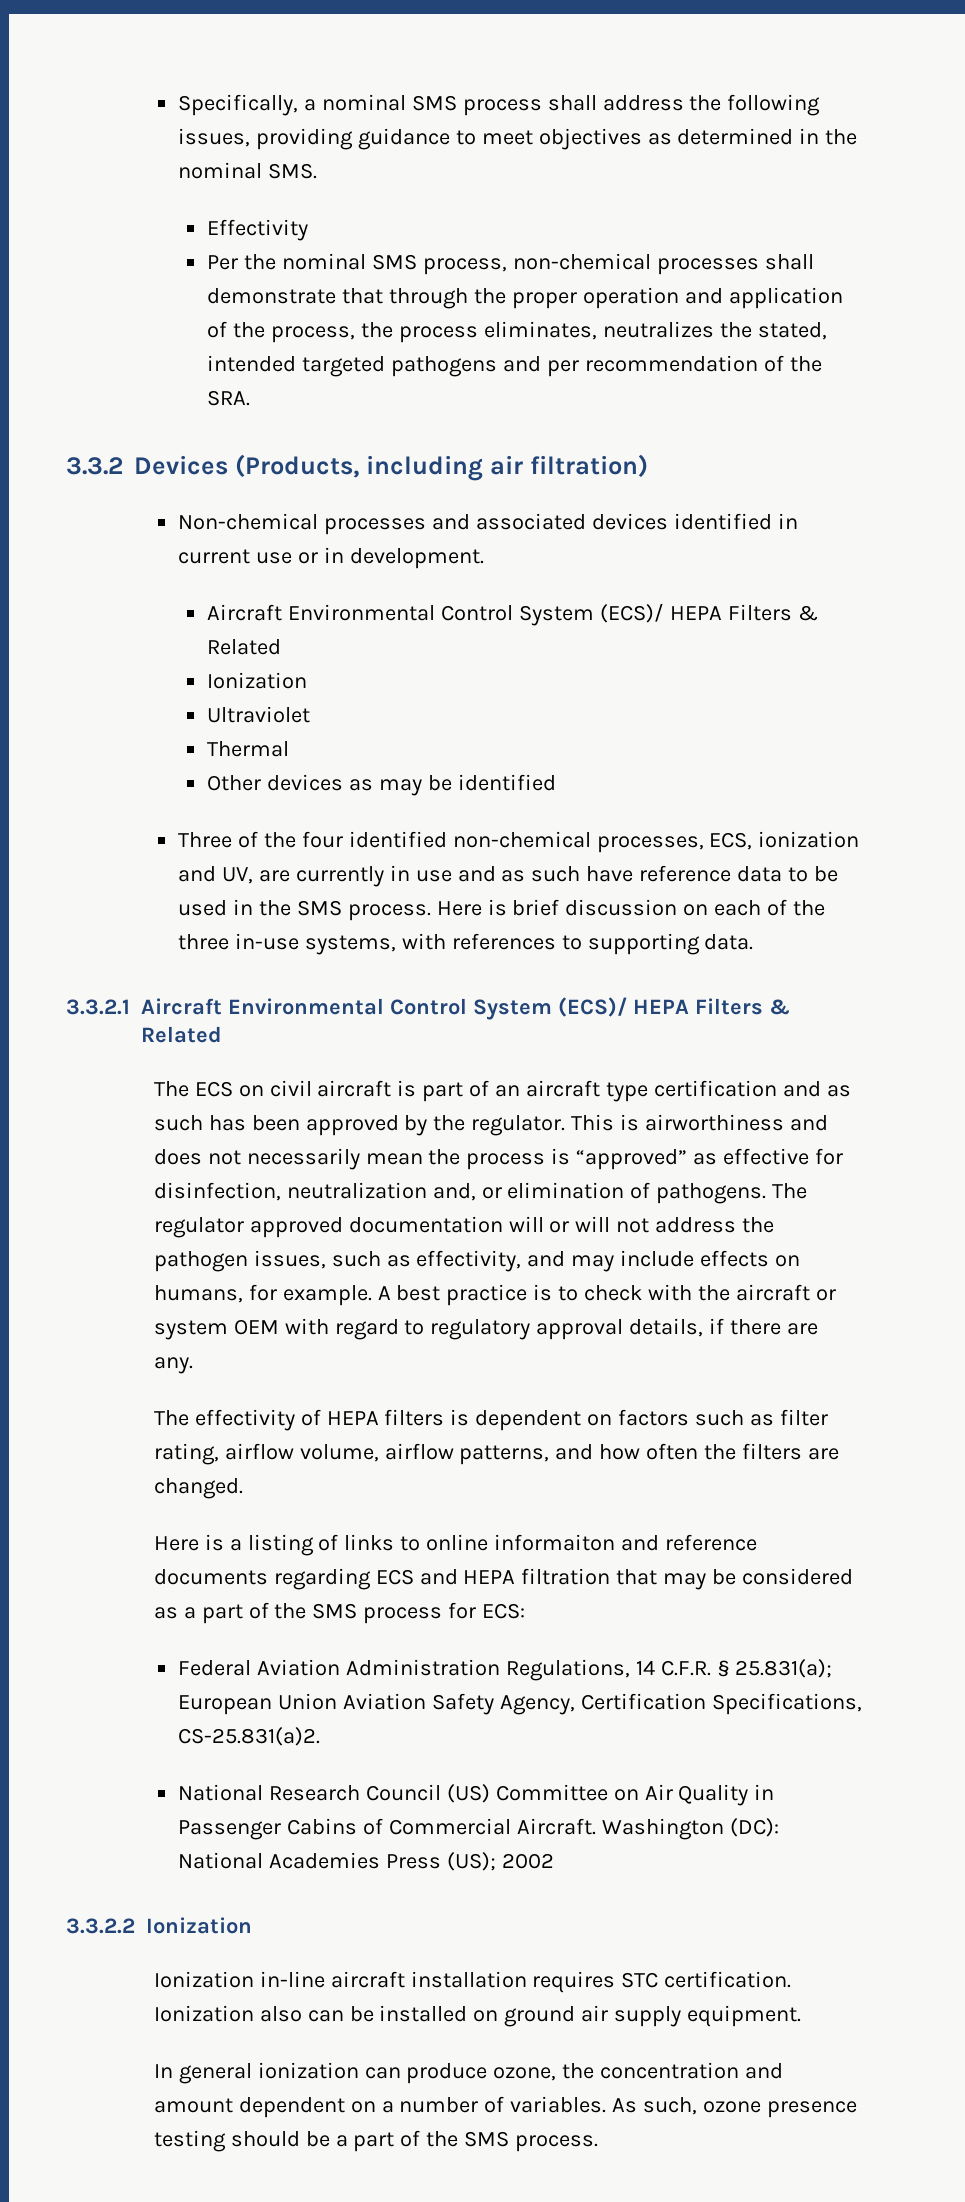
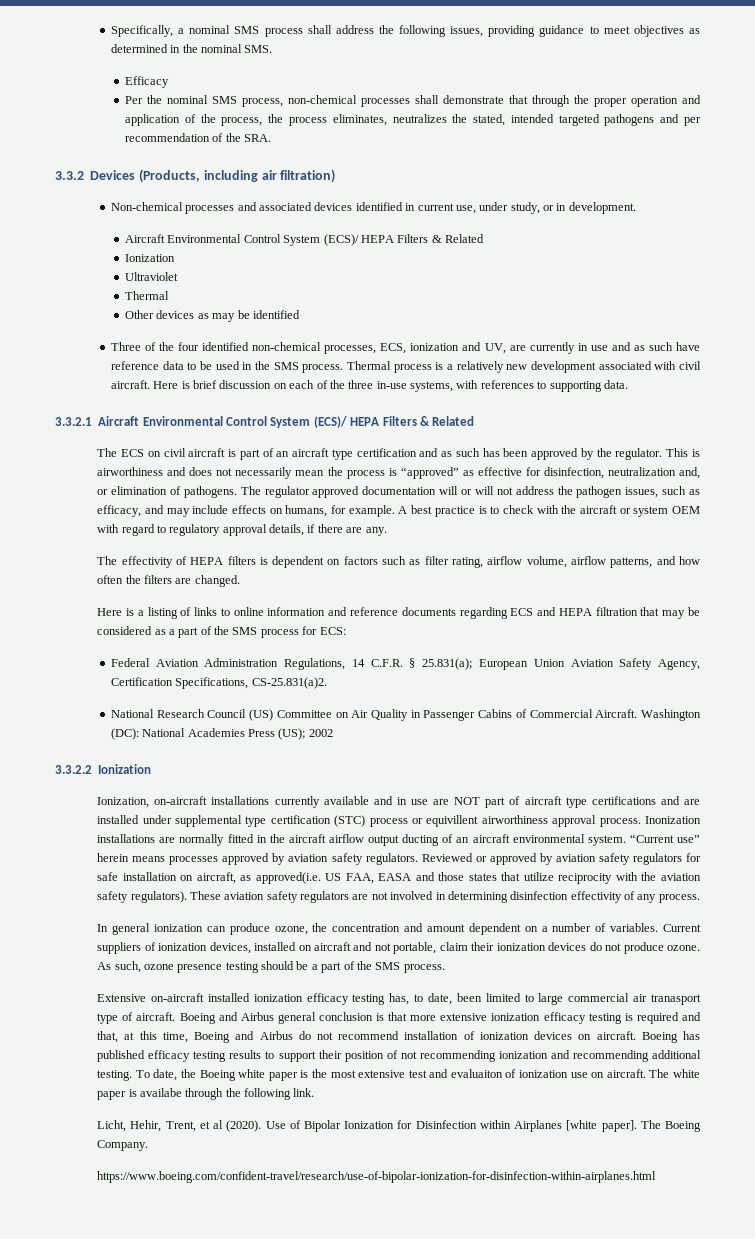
[207,219,309,241] Effectivity -> [125,76,170,88] Efficacy
[255,552,292,564] use -> [455,202,540,214] use, under study,
(431, 912) none -> [346,361,701,373] [110,380,150,389] Thermal process is a relatively new development associated with civil aircraft.
[416,1250,522,1272] effectivity, -> [97,505,142,517] efficacy,
[494,1534,616,1551] informaiton -> [267,607,326,616] information
[153,1971,792,1993] [153,2005,802,2027] Ionization in-line aircraft installation requires STC certification. Ionization also can be installed on ground air supply equipment. -> [97,796,700,808] [97,815,701,827] [97,834,700,846] [97,853,701,865] [97,872,701,884] [97,891,700,903] Ionization, on-aircraft installations currently available and in use are NOT part of aircraft type certifications and are installed under supplemental type certification (STC) process or equivillent airworthiness approval process. Inonization installations are normally fitted in the aircraft airflow output ducting of an aircraft environmental system. “Current use” herein means processes approved by aviation safety regulators. Reviewed or approved by aviation safety regulators for safe installation on aircraft, as approved(i.e. US FAA, EASA and those states that utilize reciprocity with the aviation safety regulators). These aviation safety regulators are not involved in determining disinfection effectivity of any process.
(607, 2104) none -> [662,924,701,932] [97,942,701,954] Current suppliers of ionization devices, installed on aircraft and not portable, claim their ionization devices do not produce ozone.
(599, 2143) none -> [97,993,702,1005] [97,1012,702,1024] [97,1031,701,1043] [97,1050,702,1062] [97,1069,701,1081] [97,1088,315,1100] [97,1120,702,1132] [97,1140,149,1151] [97,1171,657,1183] // Extensive on-aircraft installed ionization efficacy testing has, to date, been limited to large commercial air tranasport type of aircraft. Boeing and Airbus general conclusion is that more extensive ionization efficacy testing is required and that, at this time, Boeing and Airbus do not recommend installation of ionization devices on aircraft. Boeing has published efficacy testing results to support their position of not recommending ionization and recommending additional testing. To date, the Boeing white paper is the most extensive test and evaluaiton of ionization use on aircraft. The white paper is availabe through the following link. // Licht, Hehir, Trent, et al (2020). Use of Bipolar Ionization for Disinfection within Airplanes [white paper]. The Boeing Company. // https://www.boeing.com/confident-travel/research/use-of-bipolar-ionization-for-disinfection-within-airplanes.html

